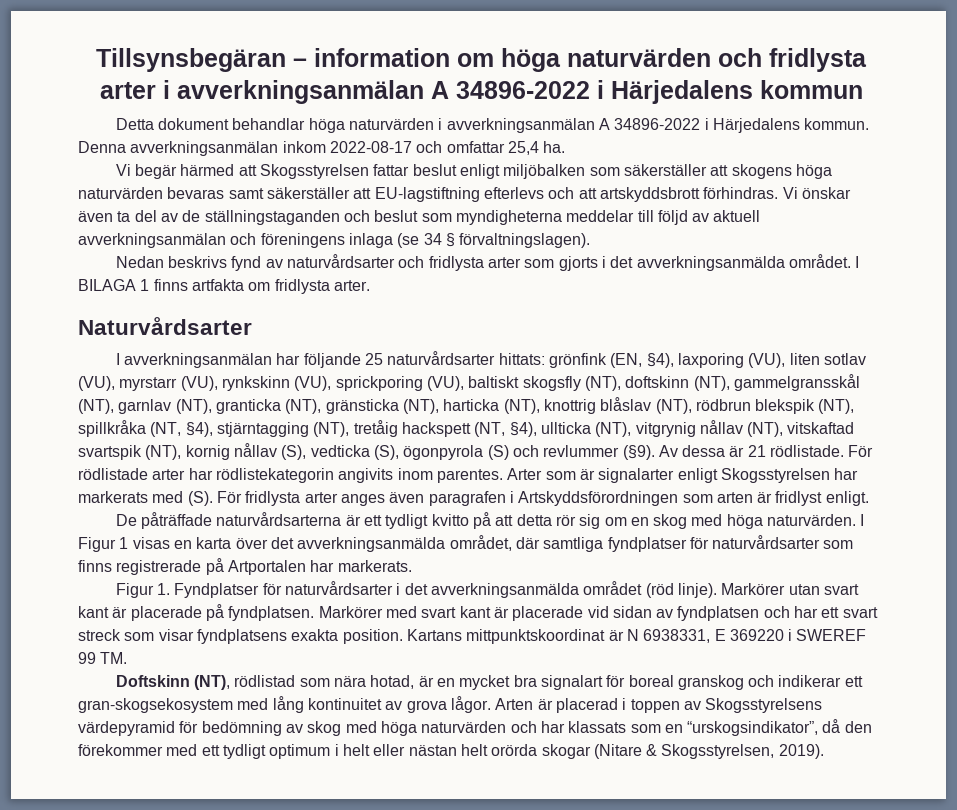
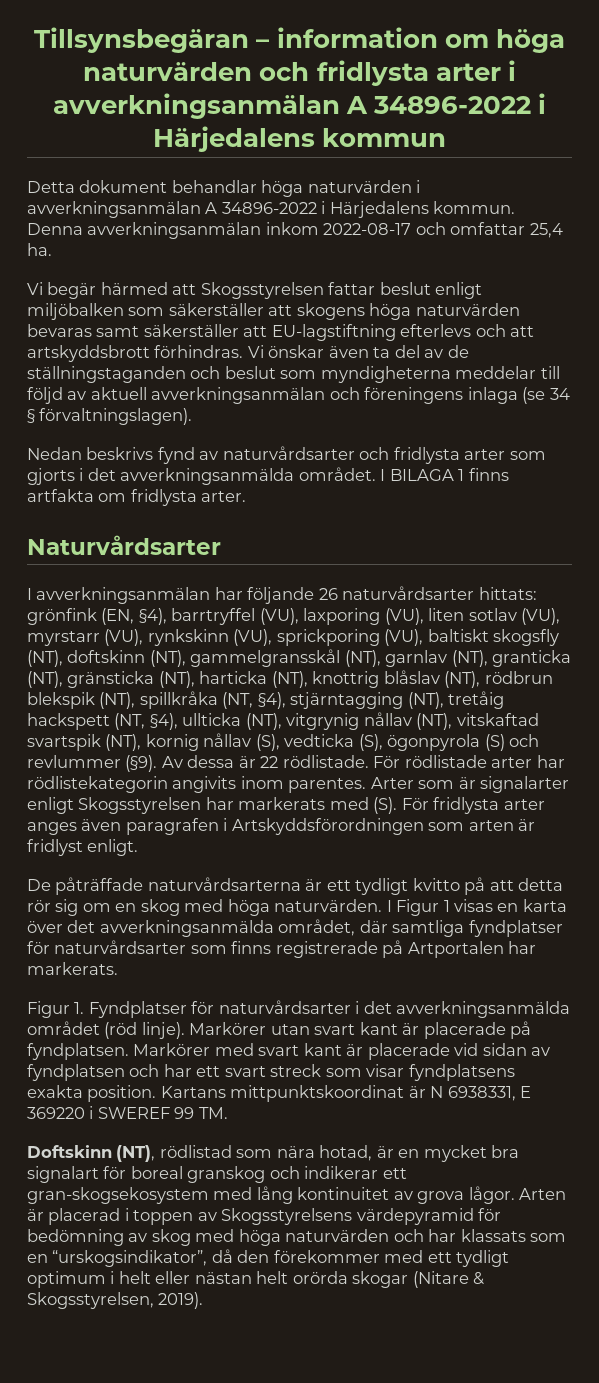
[364,353,383,365] 25 -> [318,588,338,600] 26
(674, 360) none -> [171,608,299,625] barrtryffel (VU),
[747,445,766,457] 21 -> [260,756,279,768] 22

